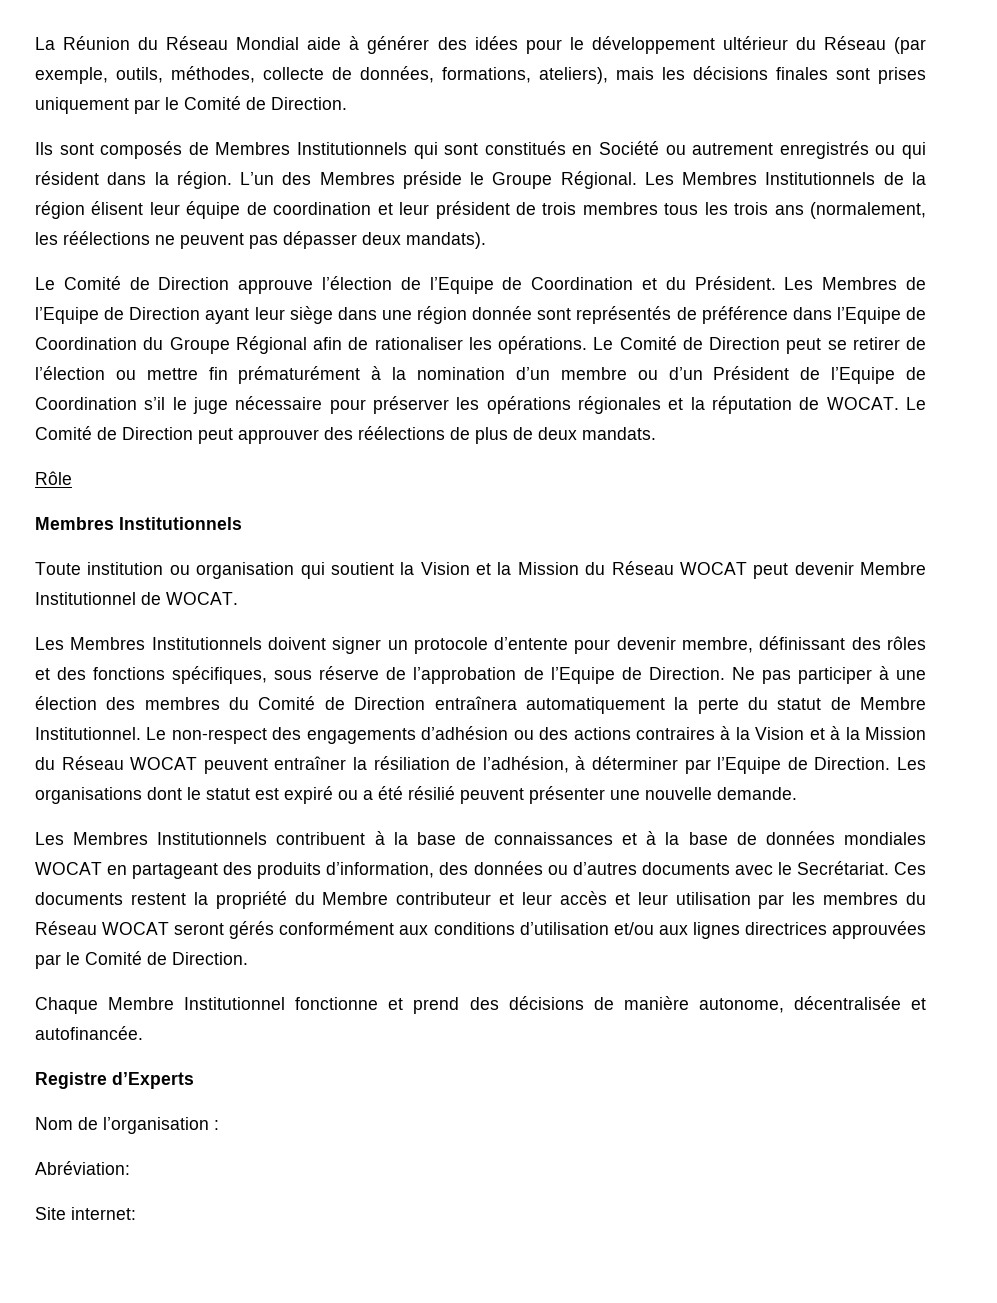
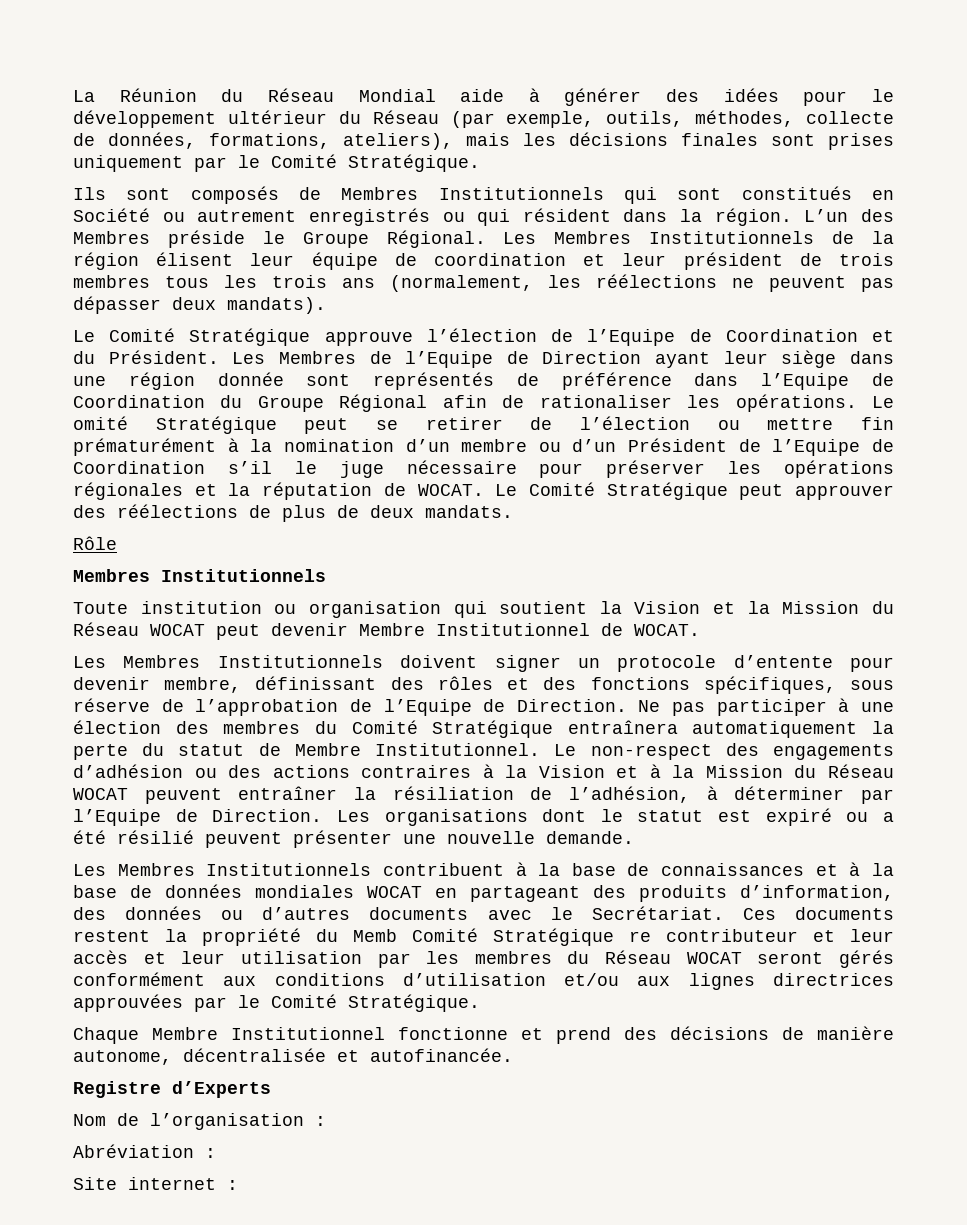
[246,97,347,110] de Direction. -> [348,154,480,172] Stratégique.
[129,277,230,290] de Direction -> [189,328,311,346] Stratégique
[619,336,780,350] Comité de Direction -> [73,416,277,434] omité Stratégique
[97,427,193,440] de Direction -> [606,482,728,500] Stratégique
[324,697,426,710] de Direction -> [432,720,554,738] Stratégique
[322,892,389,905] Membre -> [353,928,651,946] Memb Comité Stratégique re
[147,952,248,965] de Direction. -> [348,994,480,1012] Stratégique.
[35,1161,130,1175] Abréviation: -> [73,1144,216,1158] Abréviation :
[71,1207,136,1220] internet: -> [128,1177,238,1190] internet :

